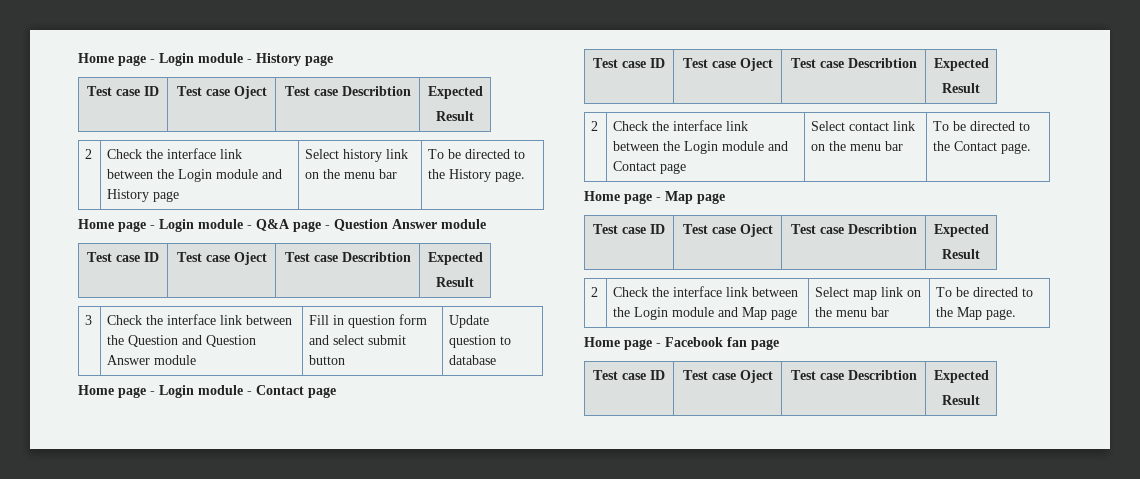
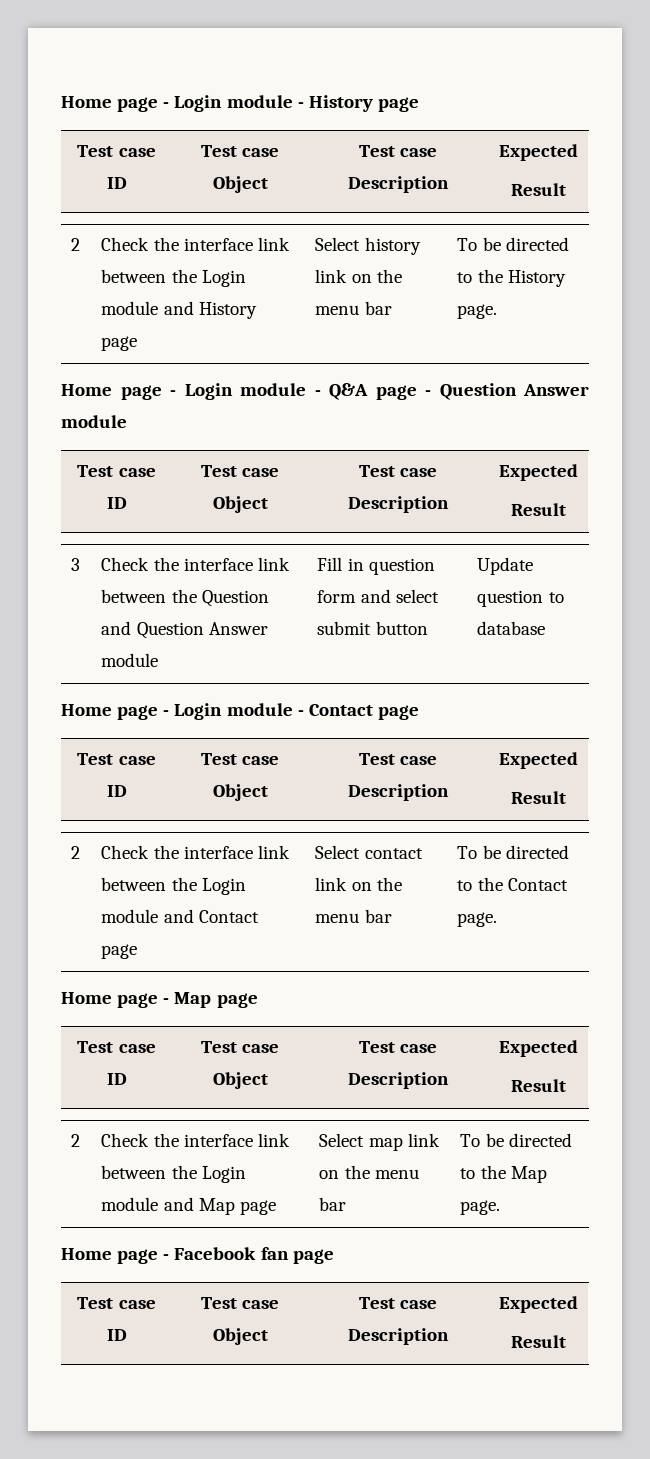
[233,86,267,99] [284,86,411,96] Oject | Test case Describtion -> [212,176,268,193] [358,145,438,157] [348,176,449,193] Object | Test case Description
[233,252,267,265] [284,252,411,262] Oject | Test case Describtion -> [212,496,268,513] [358,465,438,477] [348,496,449,513] Object | Test case Description
[739,58,773,71] [790,58,917,68] Oject | Test case Describtion -> [212,784,268,801] [358,753,438,765] [348,784,449,801] Object | Test case Description
[739,224,773,237] [790,224,917,234] Oject | Test case Describtion -> [212,1072,268,1089] [358,1041,438,1053] [348,1072,449,1089] Object | Test case Description
[739,370,773,383] [790,370,917,380] Oject | Test case Describtion -> [212,1328,268,1345] [358,1297,438,1309] [348,1328,449,1345] Object | Test case Description

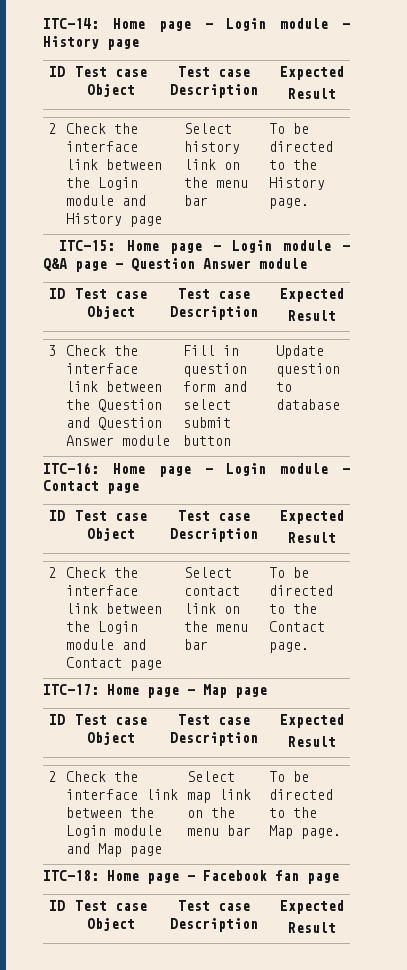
(61, 102) none -> [43,18,99,29] ITC-14:
[77,145,156,157] Test case -> (139, 44) none
(498, 311) none -> [59,240,116,251] ITC-15:
[77,465,156,477] Test case -> (307, 263) none
(546, 628) none -> [43,462,99,474] ITC-16:
[77,753,156,765] Test case -> (139, 488) none
(498, 919) none -> [43,684,99,695] ITC-17:
[77,1041,156,1053] Test case -> (267, 692) none
(501, 1207) none -> [43,870,99,881] ITC-18:
[77,1297,156,1309] Test case -> (339, 878) none

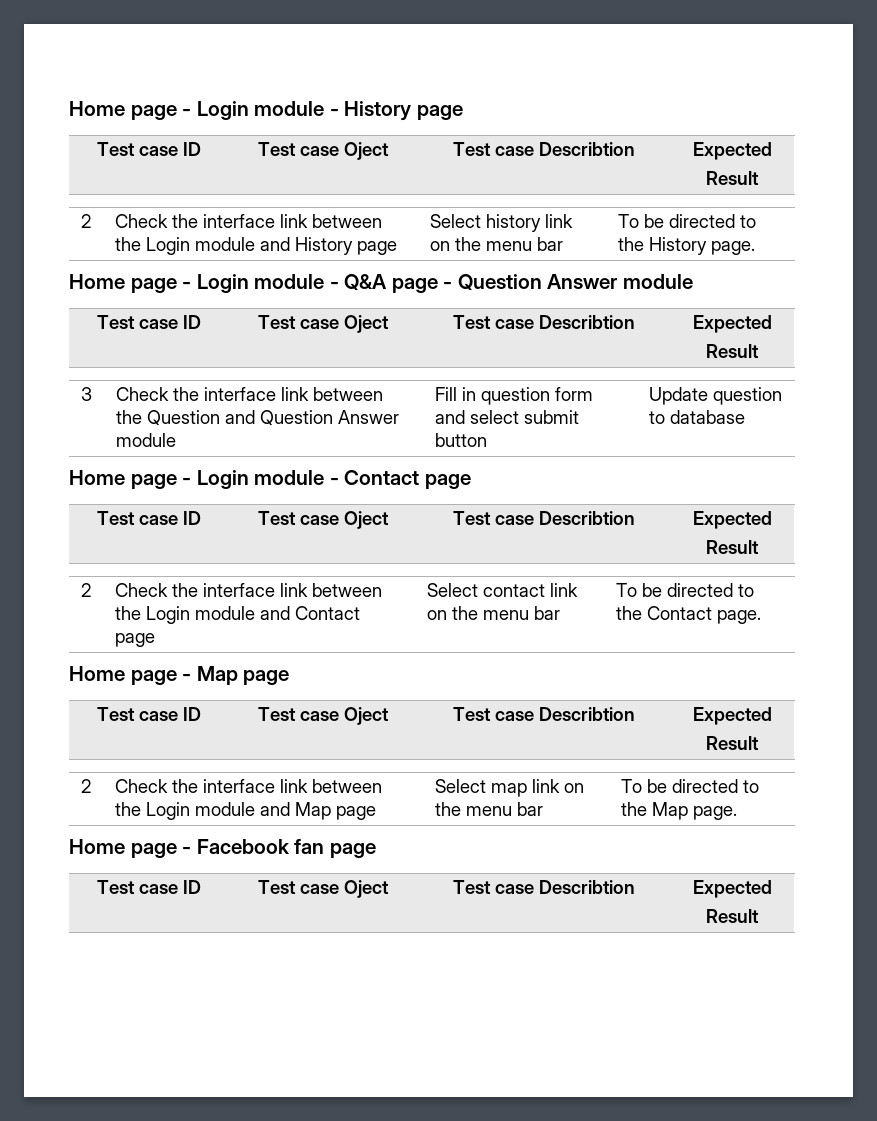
[43,18,99,29] ITC-14: -> (69, 108) none
[48,66,65,77] [75,66,147,77] [87,84,135,97] [177,66,250,77] [169,84,258,98] ID | Test case Object | Test case Description -> [96,142,201,156] [257,142,389,160] [452,142,635,156] Test case ID | Test case Oject | Test case Describtion
[59,240,116,251] ITC-15: -> (755, 248) none
[48,288,65,299] [75,288,147,299] [87,306,135,319] [177,288,250,299] [169,306,258,320] ID | Test case Object | Test case Description -> [96,315,201,329] [257,315,389,333] [452,315,635,329] Test case ID | Test case Oject | Test case Describtion
[43,462,99,474] ITC-16: -> (745, 417) none
[48,510,65,521] [75,510,147,521] [87,528,135,541] [177,510,250,521] [169,528,258,542] ID | Test case Object | Test case Description -> [96,511,201,525] [257,511,389,529] [452,511,635,525] Test case ID | Test case Oject | Test case Describtion
[43,684,99,695] ITC-17: -> (761, 617) none
[48,714,65,725] [75,714,147,725] [87,732,135,745] [177,714,250,725] [169,732,258,746] ID | Test case Object | Test case Description -> [96,707,201,721] [257,707,389,725] [452,707,635,721] Test case ID | Test case Oject | Test case Describtion
[43,870,99,881] ITC-18: -> (737, 813) none
[48,900,65,911] [75,900,147,911] [87,918,135,931] [177,900,250,911] [169,918,258,932] ID | Test case Object | Test case Description -> [96,880,201,894] [257,880,389,898] [452,880,635,894] Test case ID | Test case Oject | Test case Describtion

